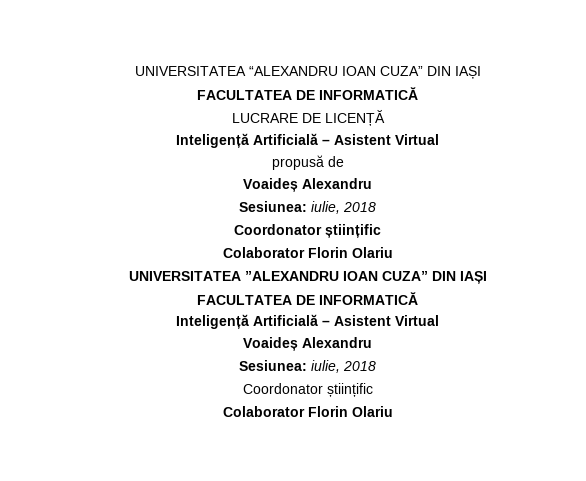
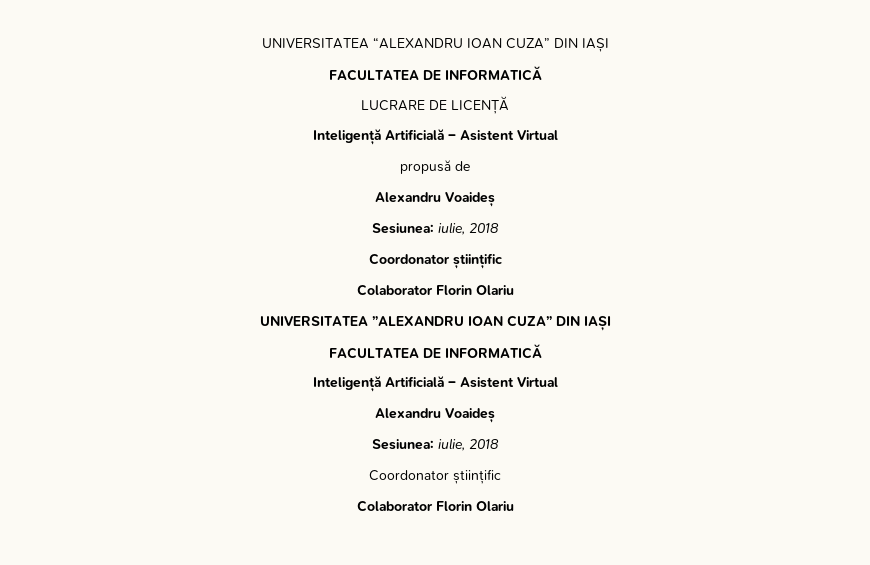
[243,178,372,192] Voaideș Alexandru -> [375,192,495,207] Alexandru Voaideș
[243,337,372,351] Voaideș Alexandru -> [375,408,495,423] Alexandru Voaideș

